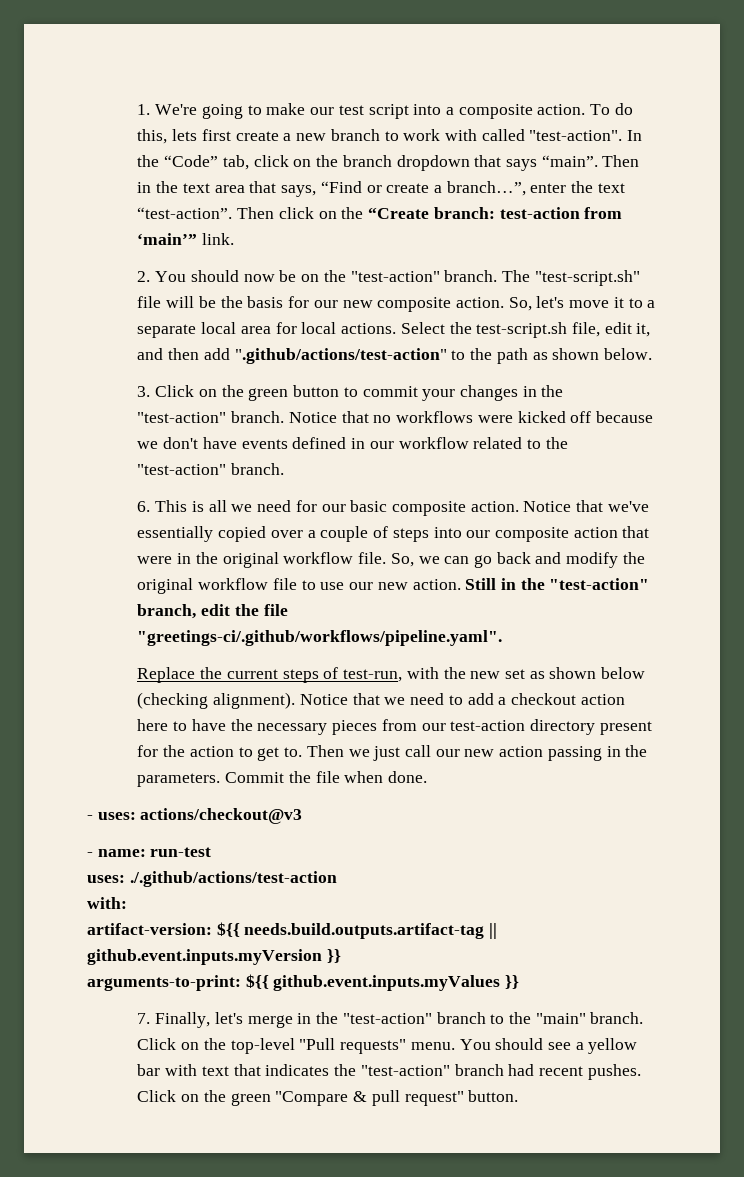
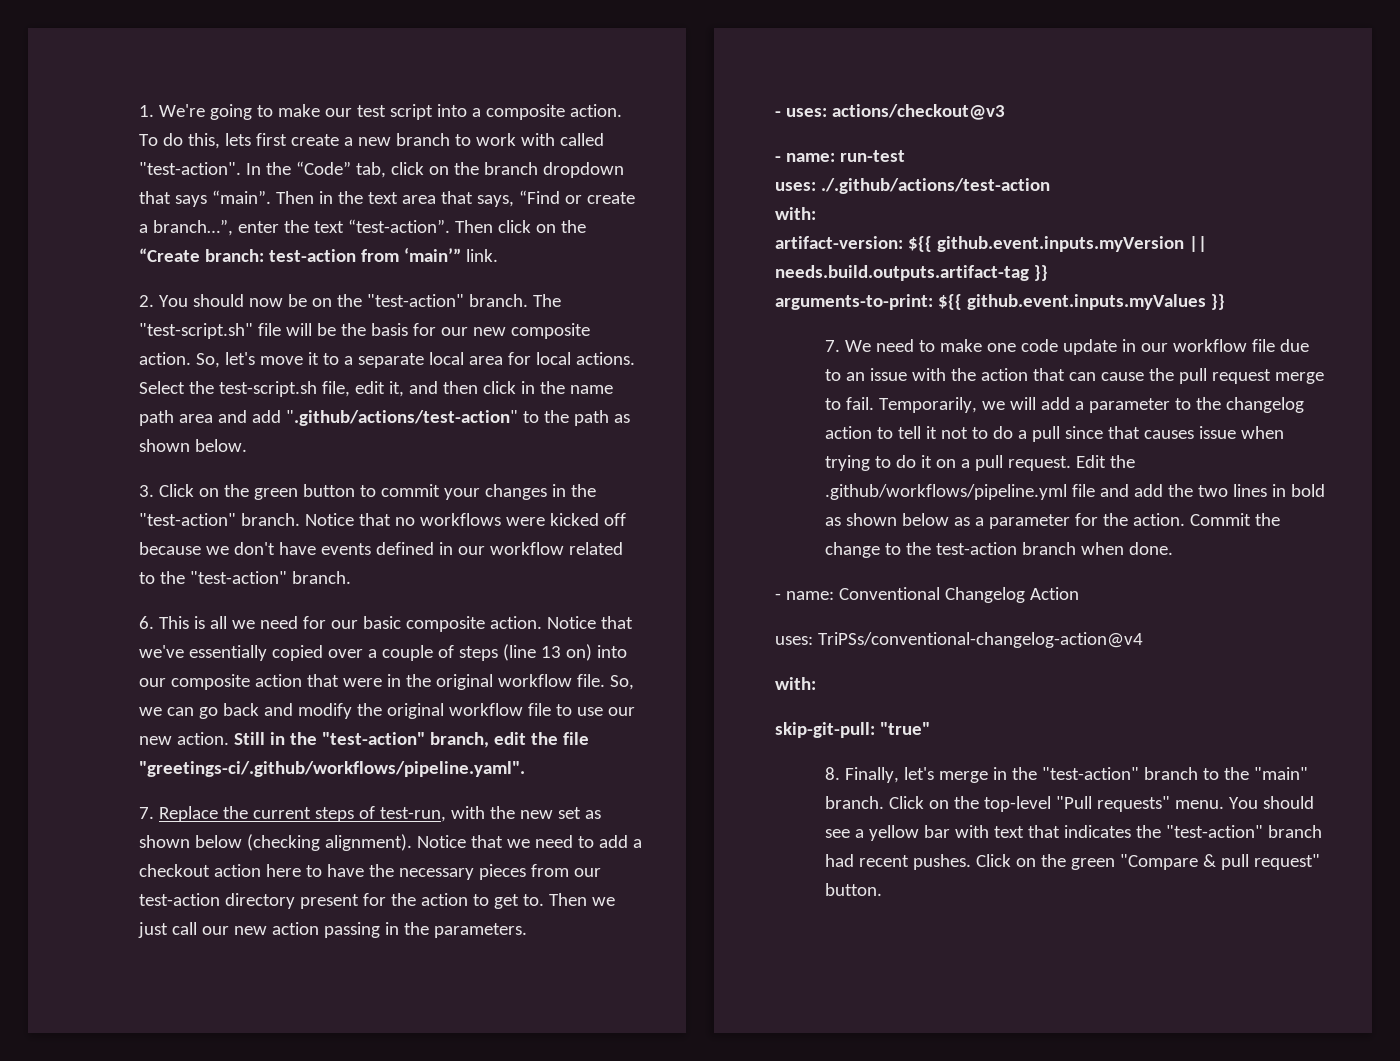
(200, 354) none -> [483,381,614,394] [139,410,248,426] click in the name path area and
(429, 535) none -> [503,644,593,661] (line 13 on)
(503, 638) none -> [139,807,155,819] 7.
[225,771,428,783] Commit the file when done. -> (528, 930) none
[244,923,498,939] [87,949,322,965] needs.build.outputs.artifact-tag || github.event.inputs.myVersion -> [936,236,1207,252] [775,265,1029,281] github.event.inputs.myVersion || needs.build.outputs.artifact-tag
(151, 1018) none -> [845,339,1310,355] [825,368,1325,384] [825,397,1305,413] [825,426,1285,442] [825,455,1136,471] [825,484,1326,500] [825,513,1281,529] [825,542,1174,558] [775,587,1079,603] [775,632,1143,648] [775,677,816,690] [775,722,930,738] [825,767,841,780] We need to make one code update in our workflow file due to an issue with the action that can cause the pull request merge to fail. Temporarily, we will add a parameter to the changelog action to tell it not to do a pull since that causes issue when trying to do it on a pull request. Edit the .github/workflows/pipeline.yml file and add the two lines in bold as shown below as a parameter for the action. Commit the change to the test-action branch when done. // - name: Conventional Changelog Action // uses: TriPSs/conventional-changelog-action@v4 // with: // skip-git-pull: "true" // 8.

